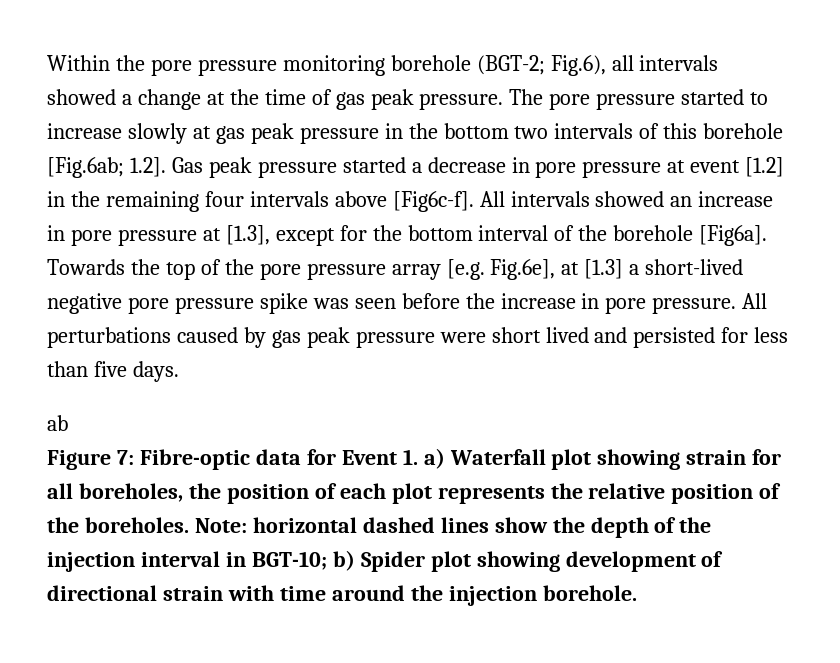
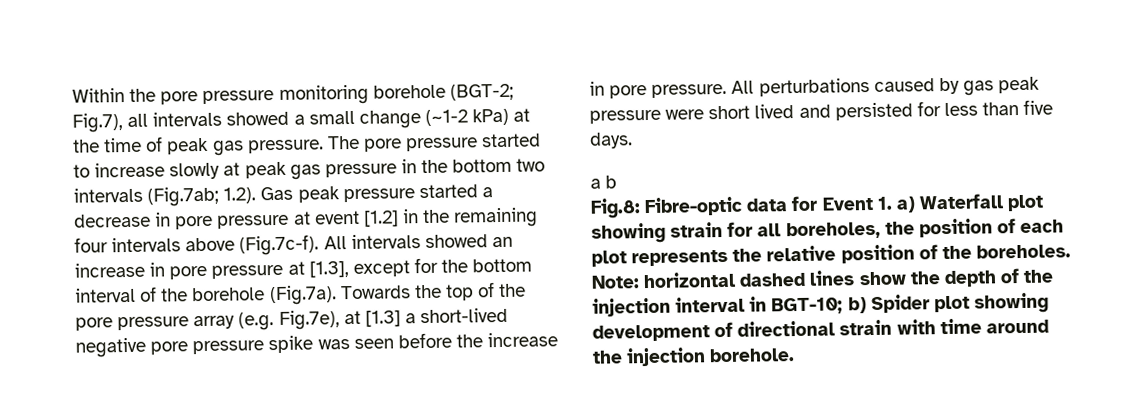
[550,55,606,76] Fig.6), -> [72,113,123,133] Fig.7),
[137,89,201,110] change -> [308,108,510,129] small change (~1-2 kPa)
[335,89,414,110] gas peak -> [167,137,244,156] peak gas
[215,123,294,144] gas peak -> [244,161,321,180] peak gas
[639,123,784,139] [47,157,166,178] of this borehole [Fig.6ab; 1.2]. -> [147,186,257,207] (Fig.7ab; 1.2).
[392,191,474,212] [Fig6c-f]. -> [239,234,320,256] (Fig.7c-f).
[699,225,768,246] [Fig6a]. -> [269,285,337,306] (Fig.7a).
[446,259,556,280] [e.g. Fig.6e], -> [238,310,340,331] (e.g. Fig.7e),
[47,415,68,431] [47,450,134,470] ab // Figure 7: -> [590,175,618,189] [590,198,641,219] a b // Fig.8:

